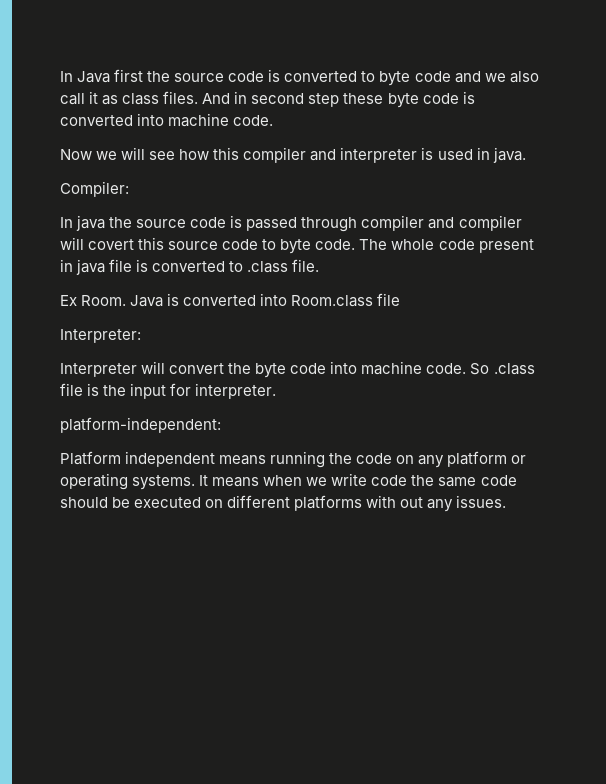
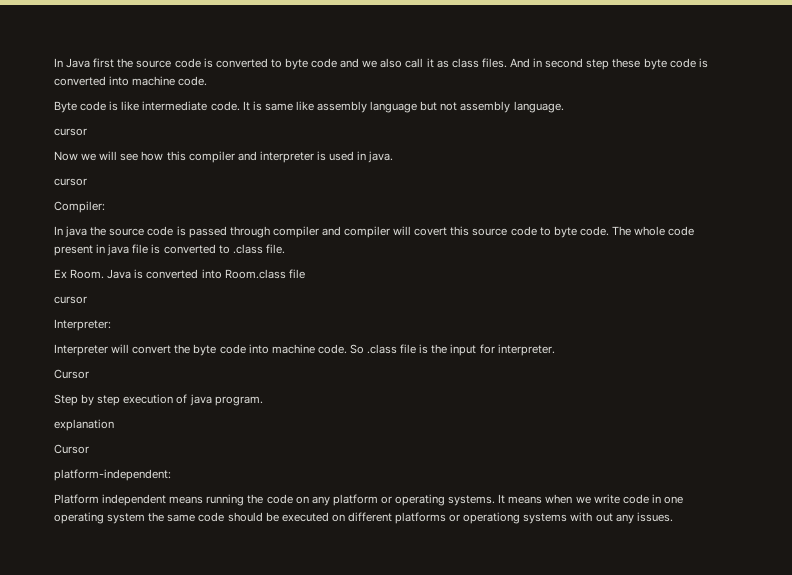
(274, 120) none -> [54,101,564,113] [54,128,87,136] // Byte code is like intermediate code. It is same like assembly language but not assembly language. // cursor
(526, 155) none -> [54,178,87,186] // cursor
(401, 299) none -> [54,296,87,304] // cursor
(277, 391) none -> [54,369,89,379] [54,394,263,406] [54,419,114,431] [54,444,89,454] // Cursor // Step by step execution of java program. // explanation // Cursor
(408, 480) none -> [651,494,683,504] [54,512,146,524] in one operating system
(363, 503) none -> [449,512,568,524] or operationg systems

